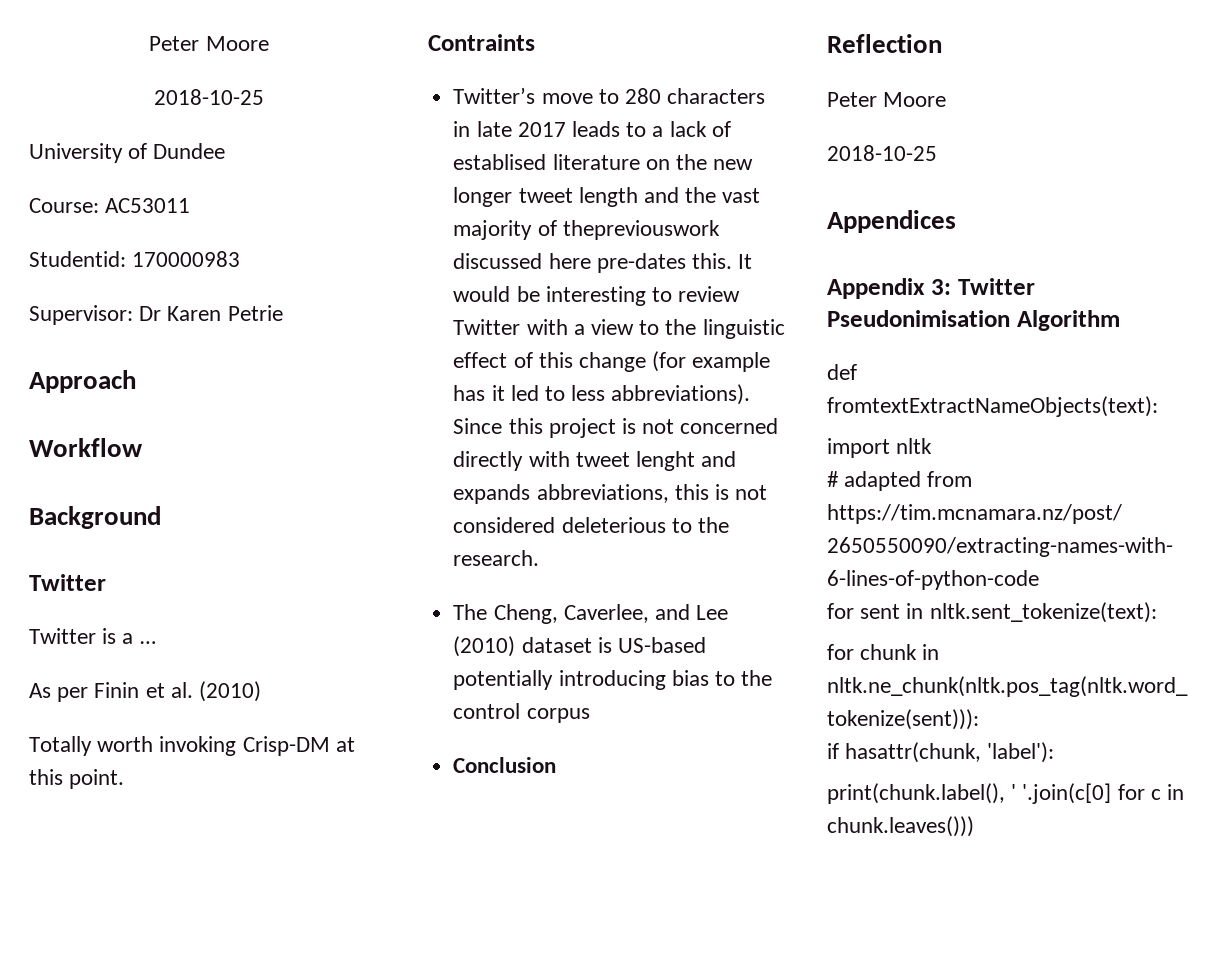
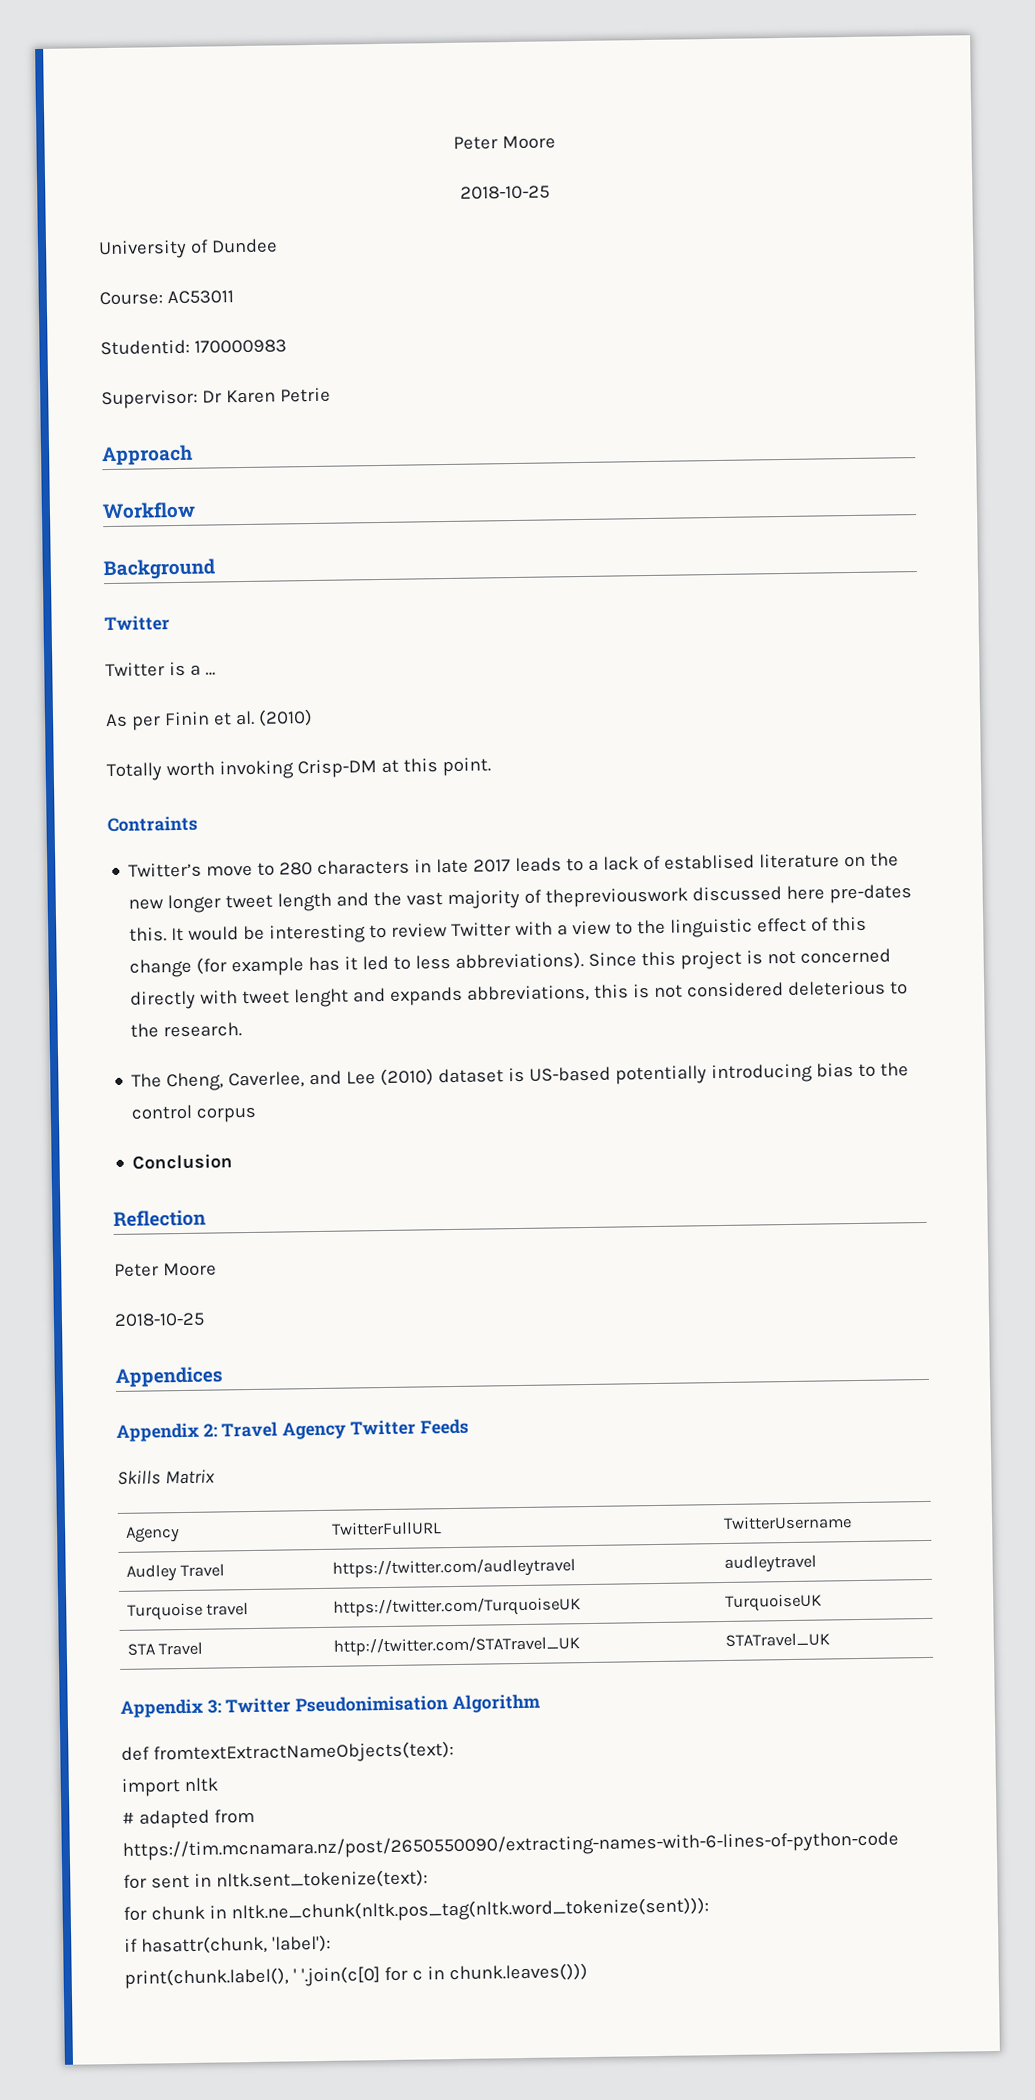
(956, 221) none -> [116,1418,469,1442] [117,1469,215,1485] [125,1526,180,1543] [330,1521,442,1536] [722,1515,852,1531] [125,1563,225,1582] [331,1557,576,1579] [723,1554,817,1573] [126,1602,249,1621] [332,1596,581,1618] [724,1593,822,1612] [126,1641,203,1656] [332,1635,580,1656] [724,1632,830,1647] // Appendix 2: Travel Agency Twitter Feeds // Skills Matrix // Agency | TwitterFullURL | TwitterUsername // Audley Travel | https://twitter.com/audleytravel | audleytravel // Turquoise travel | https://twitter.com/TurquoiseUK | TurquoiseUK // STA Travel | http://twitter.com/STATravel_UK | STATravel_UK

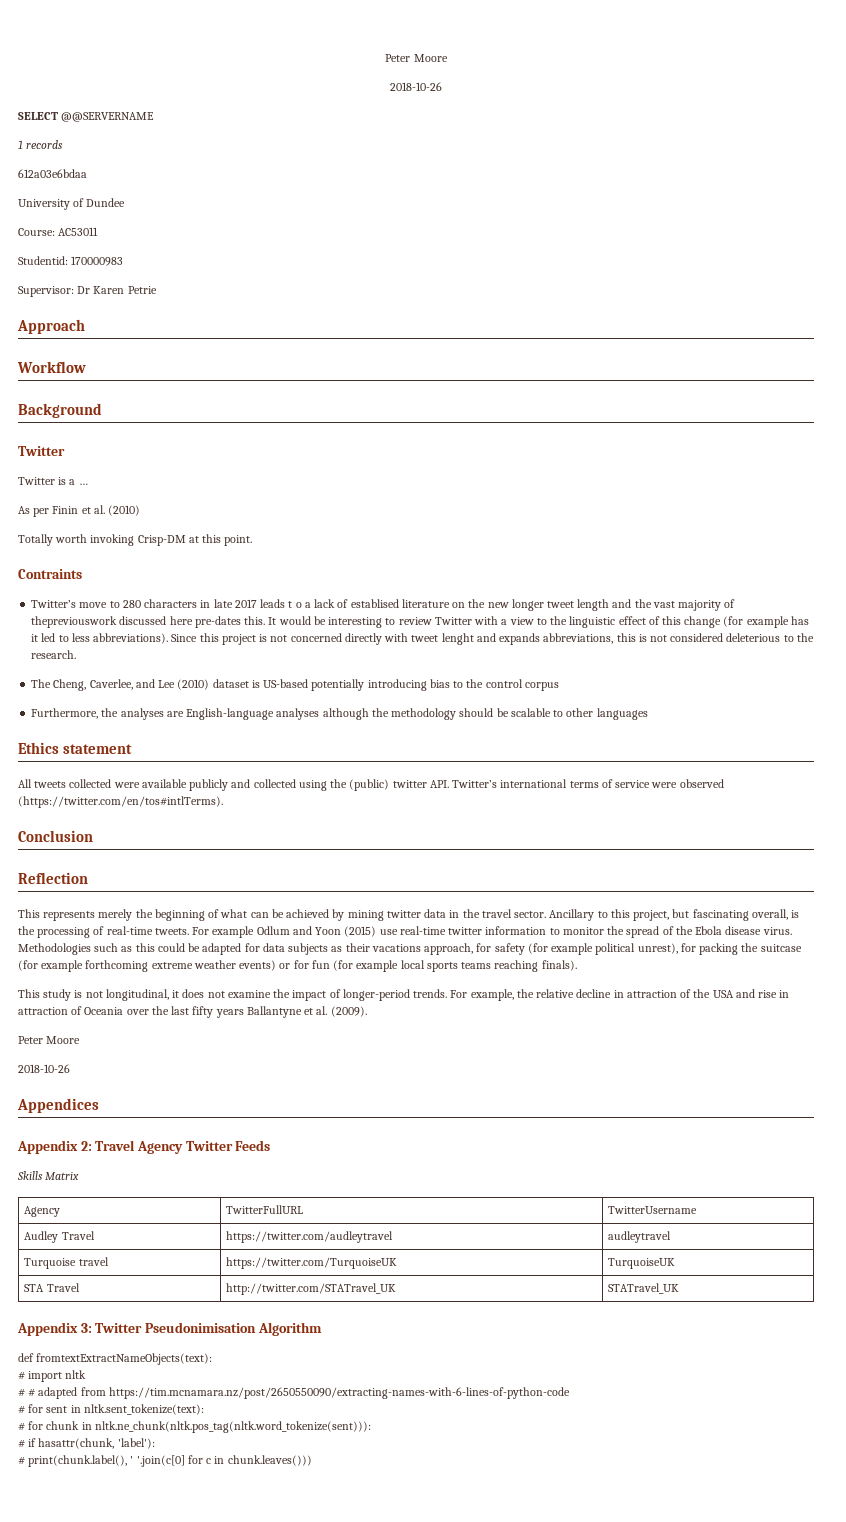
[452,135,556,150] [460,185,550,200] Peter Moore // 2018-10-25 -> [385,54,448,62] [390,82,442,91] [18,112,155,122] [18,140,64,149] [18,169,87,178] Peter Moore // 2018-10-26 // SELECT @@SERVERNAME // 1 records // 612a03e6bdaa
[566,857,585,872] to -> [288,601,302,608] t o
[132,1153,234,1170] [113,1209,206,1228] [114,1262,217,1278] [114,1312,205,1328] Conclusion // Reflection // Peter Moore // 2018-10-25 -> [31,708,648,720] [18,742,133,754] [18,779,724,791] [18,796,223,808] [18,830,93,842] [18,872,88,884] [18,909,800,921] [18,926,792,938] [18,943,802,955] [18,960,577,972] [18,989,790,1001] [18,1006,367,1018] [18,1036,81,1044] [18,1064,70,1073] Furthermore, the analyses are English-language analyses although the methodology should be scalable to other languages // Ethics statement // All tweets collected were available publicly and collected using the (public) twitter API. Twitter’s international terms of service were observed (https://twitter.com/en/tos#intlTerms). // Conclusion // Reflection // This represents merely the beginning of what can be achieved by mining twitter data in the travel sector. Ancillary to this project, but fascinating overall, is the processing of real-time tweets. For example Odlum and Yoon (2015) use real-time twitter information to monitor the spread of the Ebola disease virus. Methodologies such as this could be adapted for data subjects as their vacations approach, for safety (for example political unrest), for packing the suitcase (for example forthcoming extreme weather events) or for fun (for example local sports teams reaching finals). // This study is not longitudinal, it does not examine the impact of longer-period trends. For example, the relative decline in attraction of the USA and rise in attraction of Oceania over the last fifty years Ballantyne et al. (2009). // Peter Moore // 2018-10-26
(454, 1753) none -> [18,1371,25,1380] #
(135, 1818) none -> [28,1388,36,1397] #
(899, 1845) none -> [18,1405,25,1414] #
(428, 1879) none -> [18,1422,25,1431] #
(709, 1910) none -> [18,1439,25,1448] #
(331, 1943) none -> [18,1456,25,1465] #

